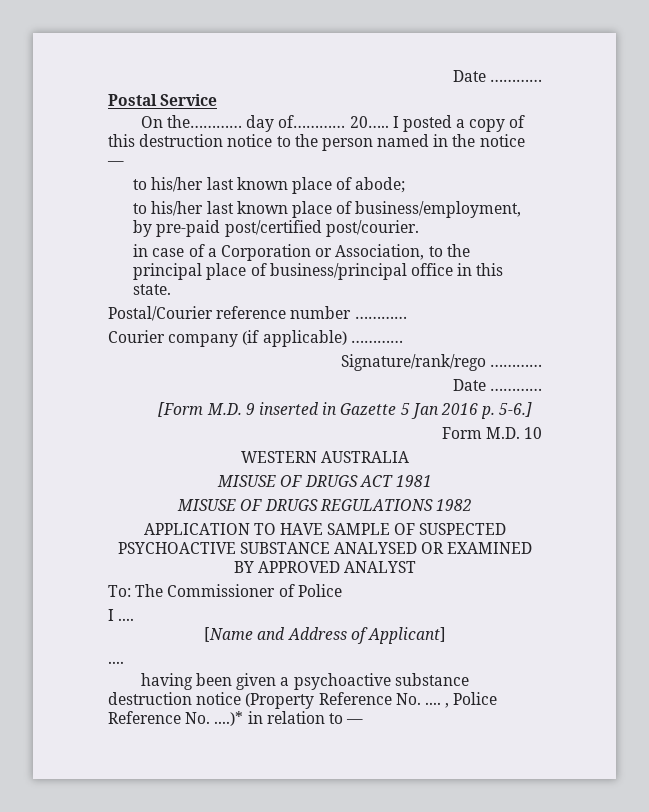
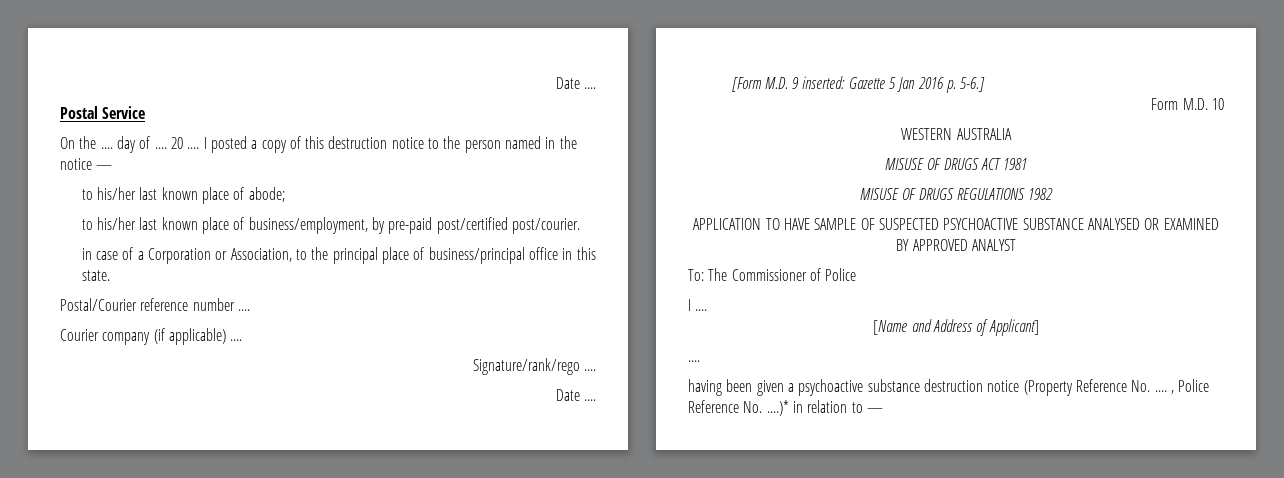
[452,70,542,82] Date ………… -> [555,77,597,89] Date ....
[167,115,389,132] the………… day of………… 20….. -> [79,136,200,153] the .... day of .... 20 ....
[354,316,407,319] ………… -> [237,309,250,311] ....
[350,340,403,343] ………… -> [230,339,243,341] ....
[490,364,542,367] [452,379,542,391] ………… // Date ………… -> [584,369,597,371] [555,389,597,401] .... // Date ....
[259,402,338,415] inserted in -> [802,76,846,89] inserted:

